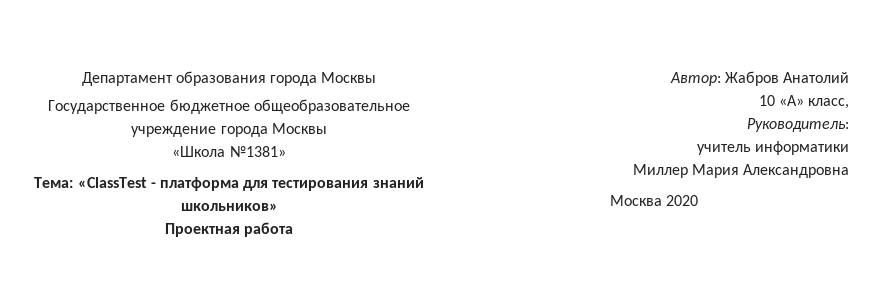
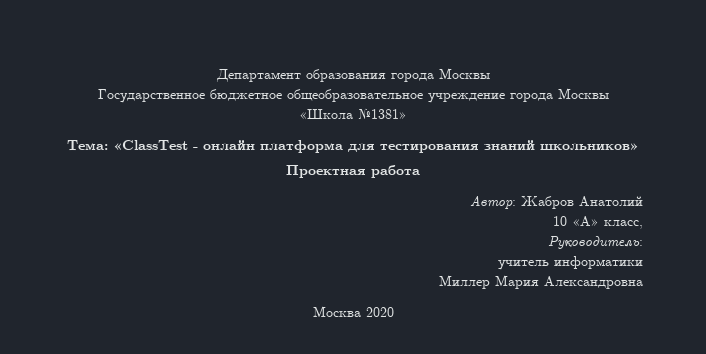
(156, 185) none -> [203,140,255,150] онлайн

